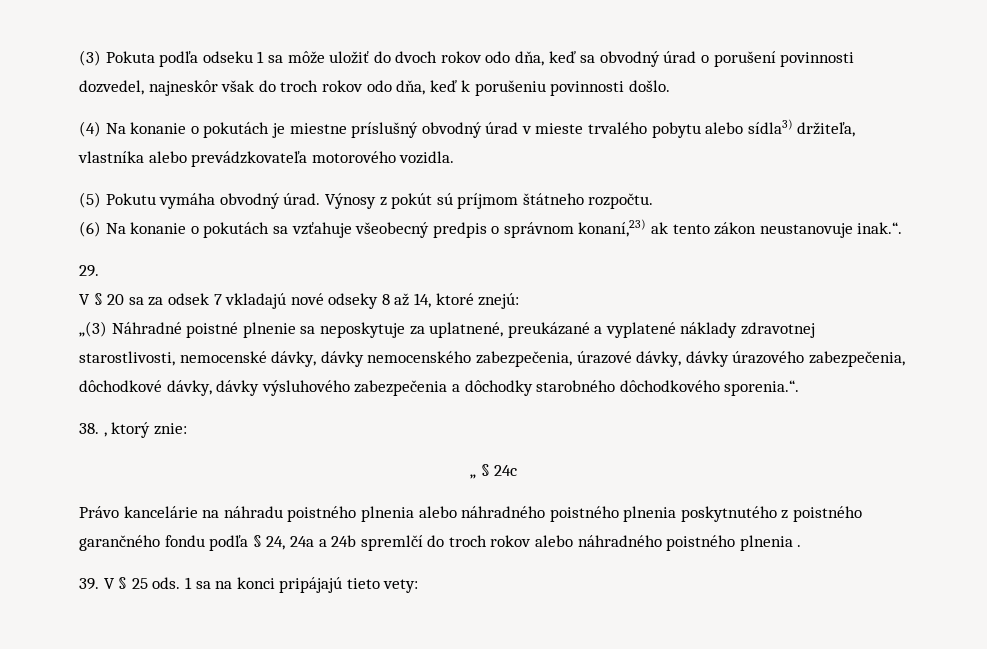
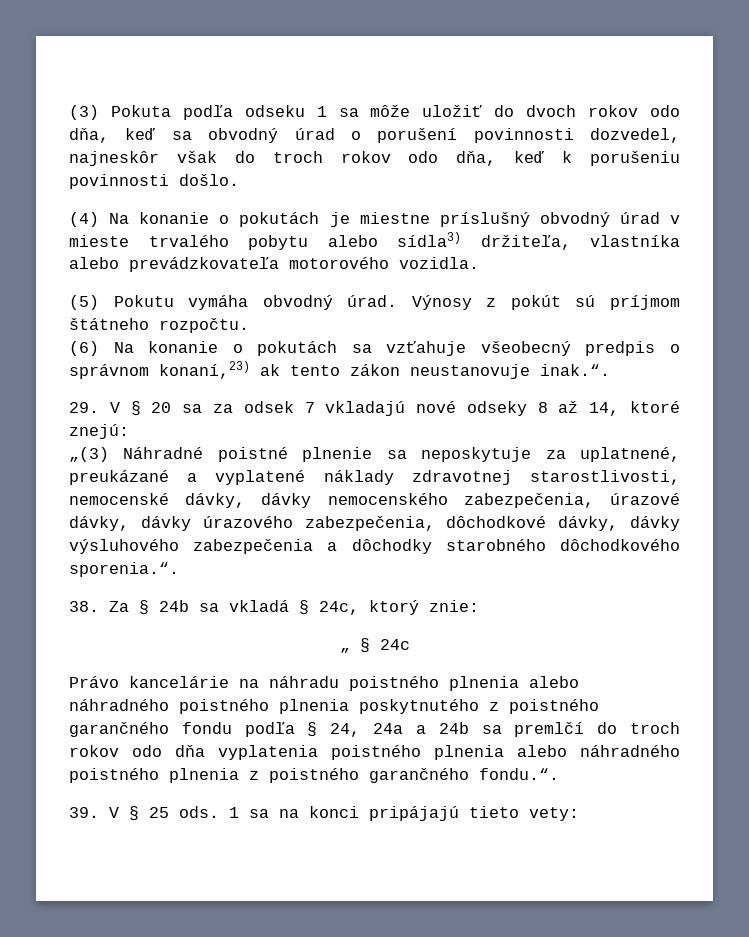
(99, 271) // -> (99, 407) none
[103,432,107,437] , -> [109,600,359,615] Za § 24b sa vkladá § 24c,
[360,535,802,551] spremlčí do troch rokov alebo náhradného poistného plnenia . -> [481,722,680,737] [69,745,680,760] [69,768,559,783] sa premlčí do troch rokov odo dňa vyplatenia poistného plnenia alebo náhradného poistného plnenia z poistného garančného fondu.“.

